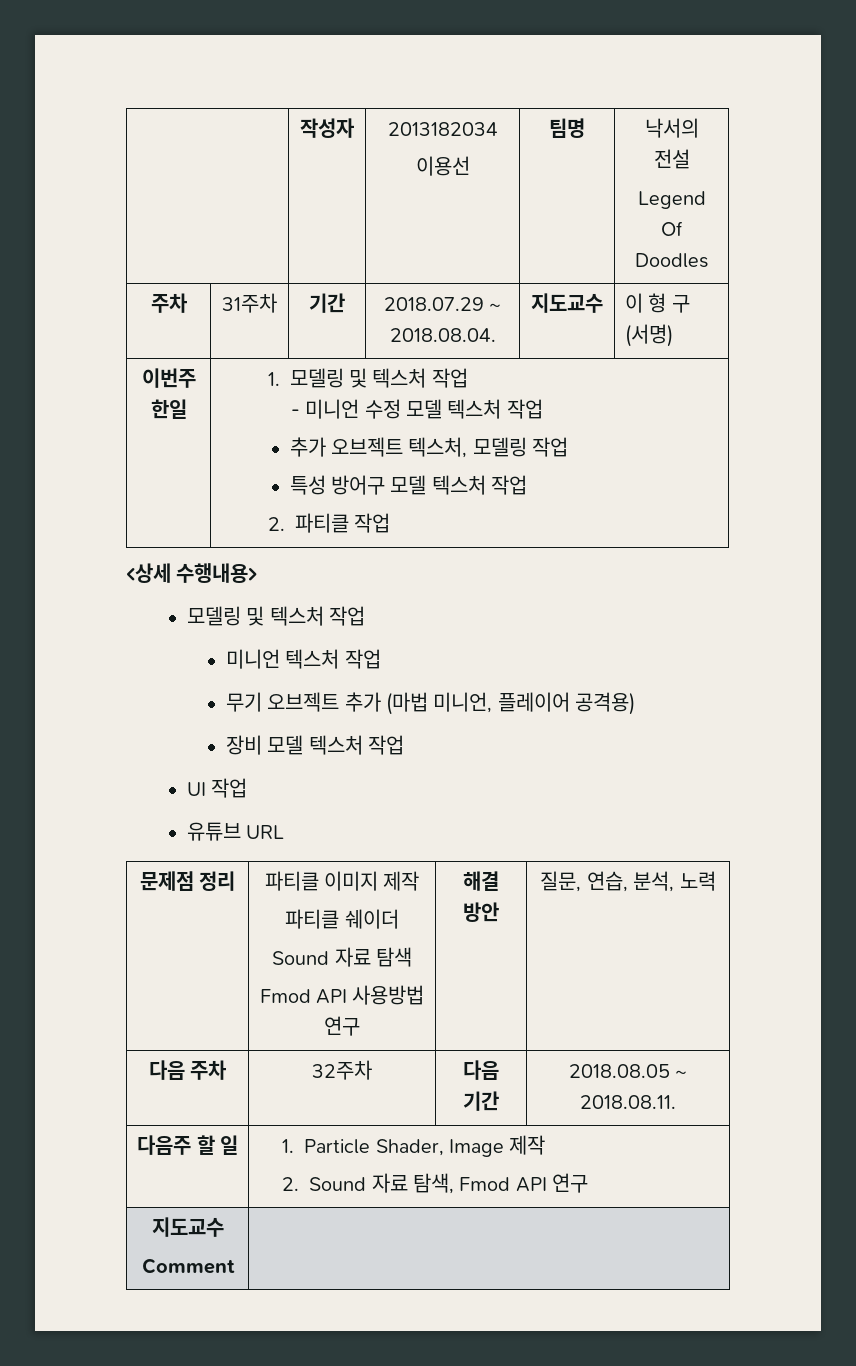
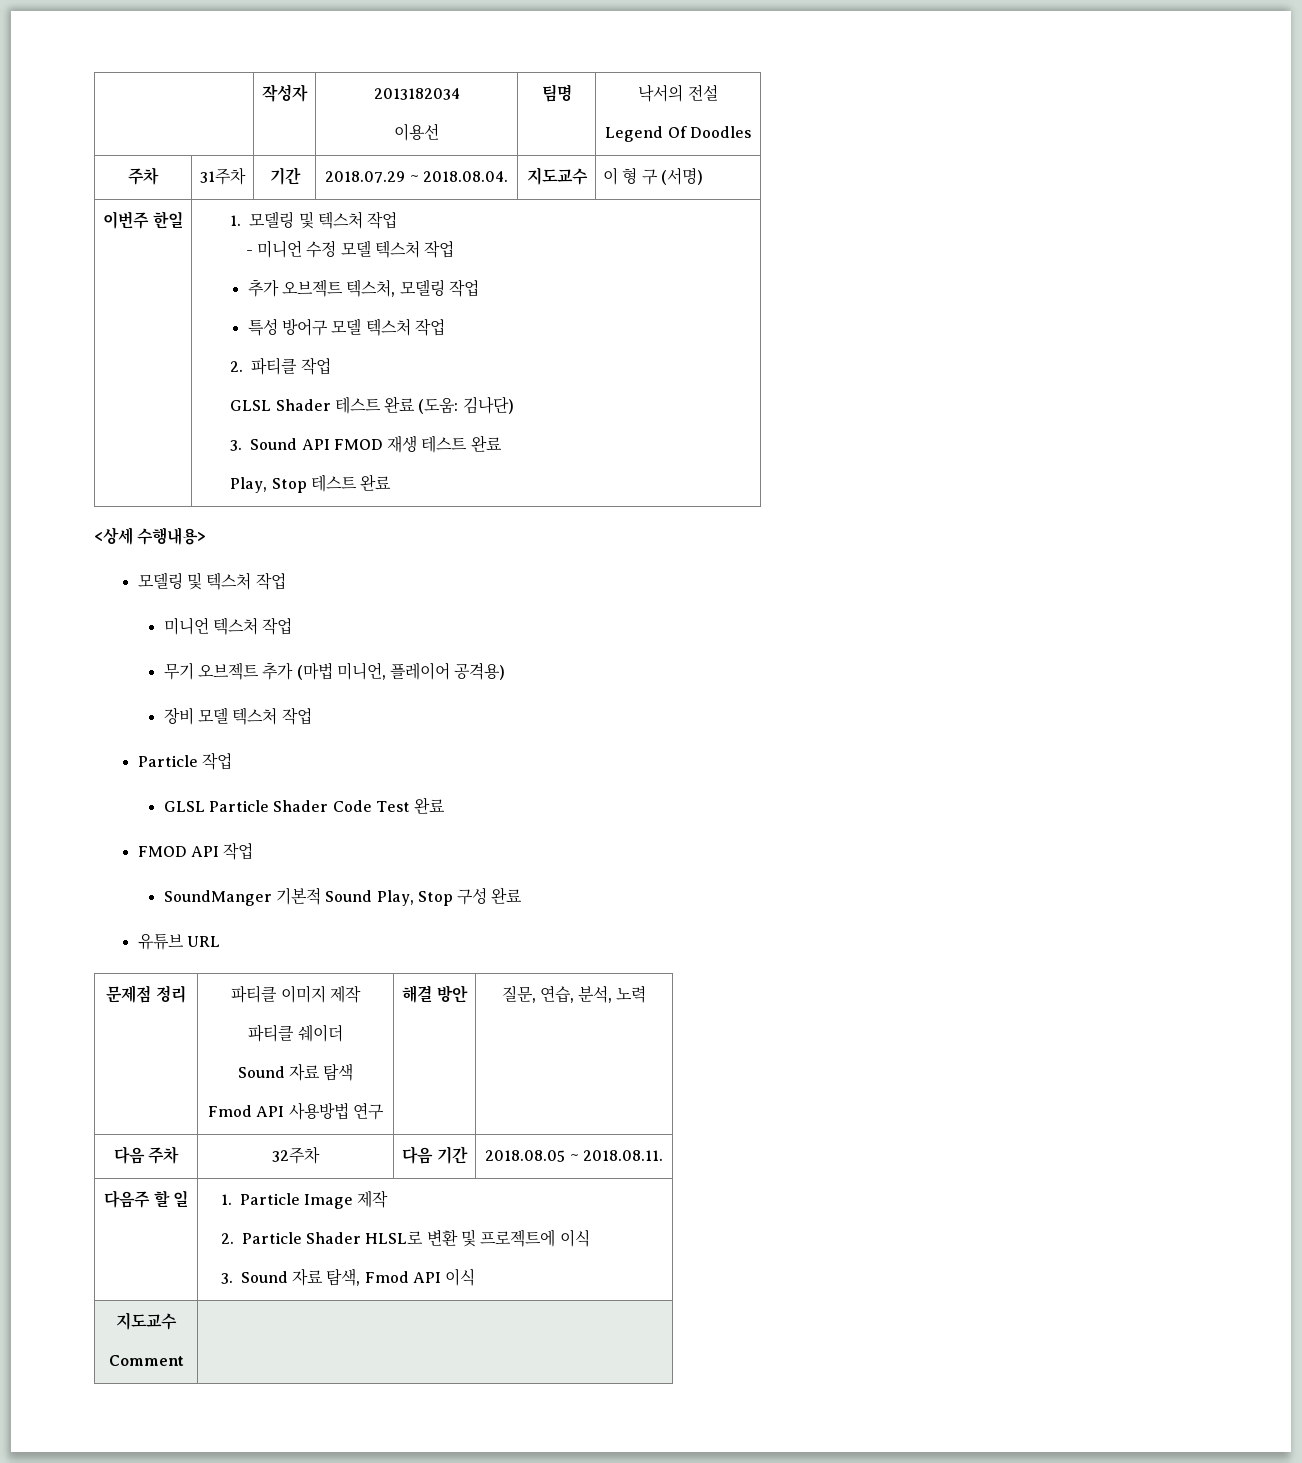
(390, 523) none -> [230,396,514,414] [230,435,502,453] [230,474,392,493] // GLSL Shader 테스트 완료 (도움: 김나단) // 3. Sound API FMOD 재생 테스트 완료 // Play, Stop 테스트 완료
[186,778,248,798] UI 작업 -> [137,752,232,770] [163,797,446,814] [137,842,254,860] [163,887,523,906] Particle 작업 // GLSL Particle Shader Code Test 완료 // FMOD API 작업 // SoundManger 기본적 Sound Play, Stop 구성 완료
[375,1139,444,1156] Shader, -> (300, 1199) none
(300, 1184) none -> [241,1229,590,1247] [220,1273,233,1284] Particle Shader HLSL로 변환 및 프로젝트에 이식 // 3.
[552,1173,589,1193] 연구 -> [445,1268,476,1286] 이식

